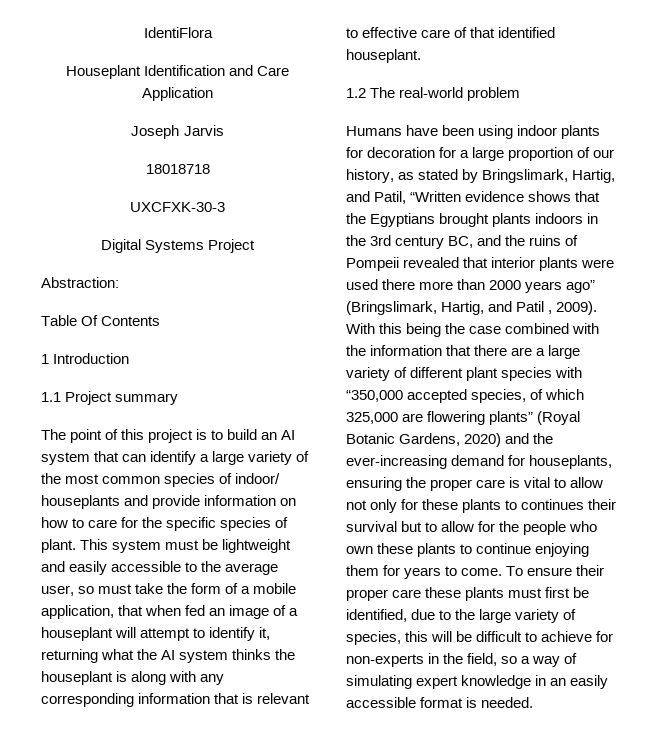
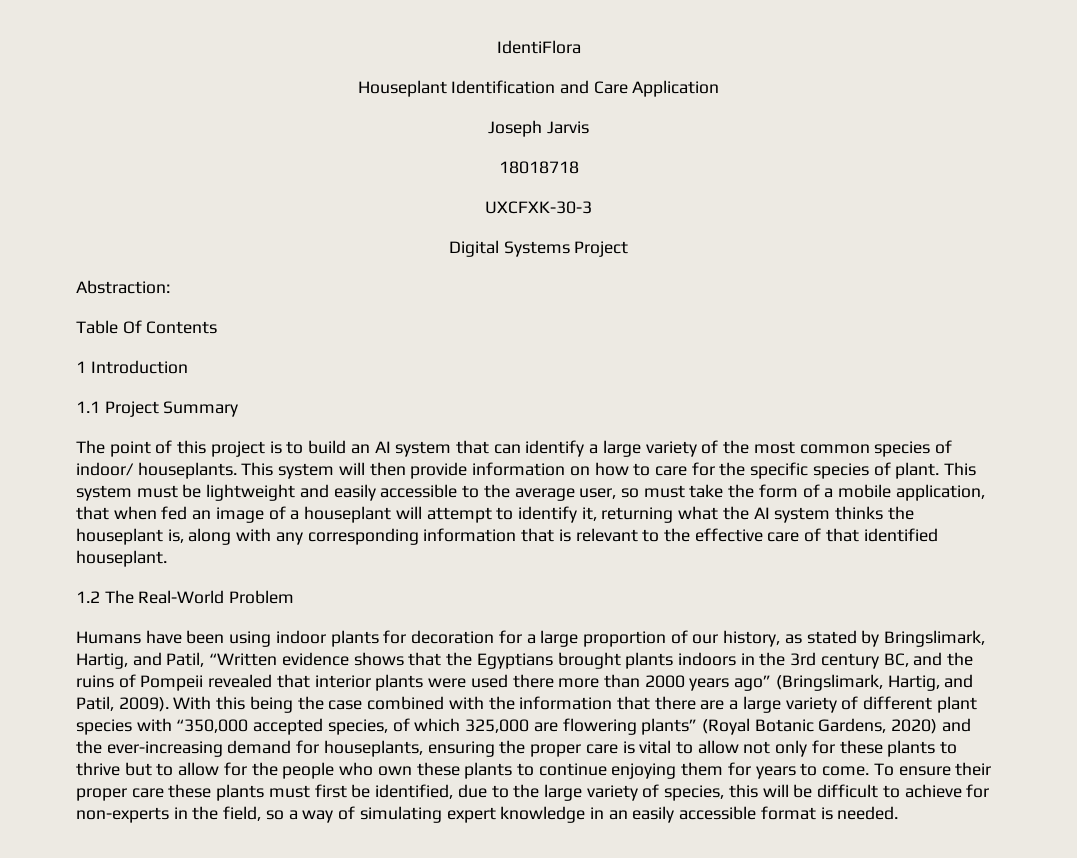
[115,393,179,405] summary -> [163,401,239,417] Summary
[41,495,149,509] houseplants and -> [137,462,406,479] houseplants. This system will then
[116,671,128,682] is -> [167,529,184,543] is,
(358, 33) none -> [663,528,690,542] the
[399,87,521,101] real-world problem -> [138,590,295,604] Real-World Problem
[516,301,553,314] Patil , -> [76,696,114,711] Patil,
[521,499,617,510] [346,521,397,532] continues their survival -> [76,762,120,776] thrive

